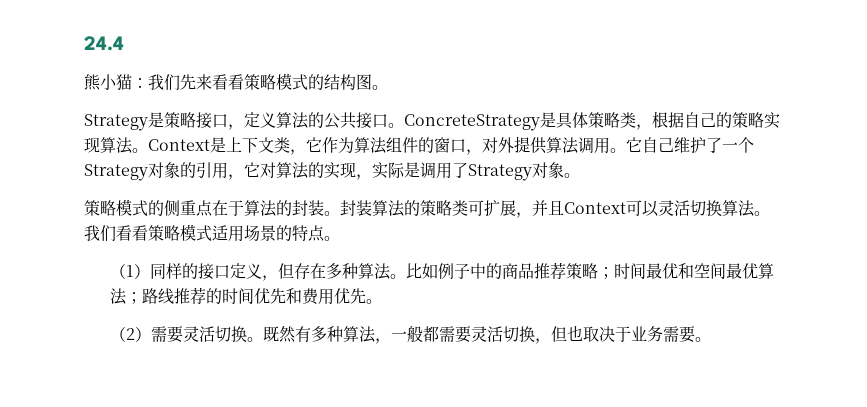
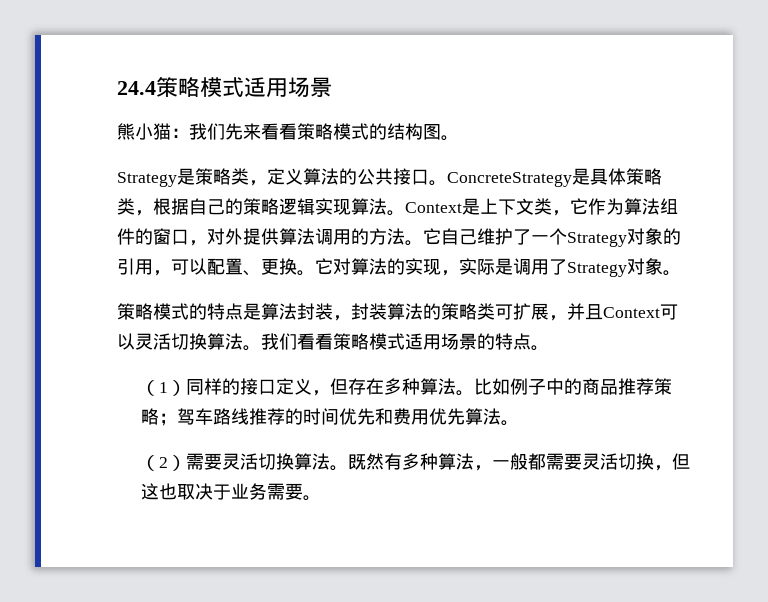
(124, 43) none -> [156,77,332,97] 策略模式适用场景
[196,112,228,129] 接口 -> [231,168,249,185] 类
(764, 120) none -> [279,198,315,215] 逻辑
(610, 145) none -> [351,228,405,245] 的方法
(244, 177) none -> [171,258,315,276] 可以配置、更换。
[164,200,340,217] 侧重点在于算法的封装。 -> [207,303,351,321] 特点是算法封装，
[613,263,774,279] [109,288,142,305] 时间最优和空间最优算法； -> [176,408,213,425] 驾车
(366, 296) none -> [464,408,501,425] 算法
(247, 334) none -> [293,453,330,470] 算法
(567, 334) none -> [140,483,159,500] 这

